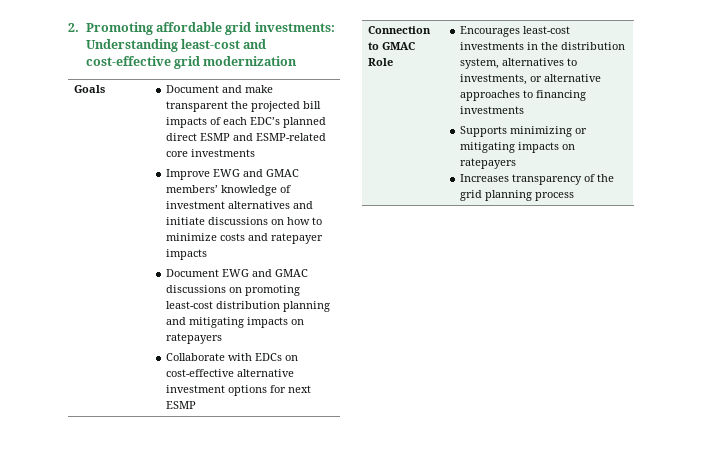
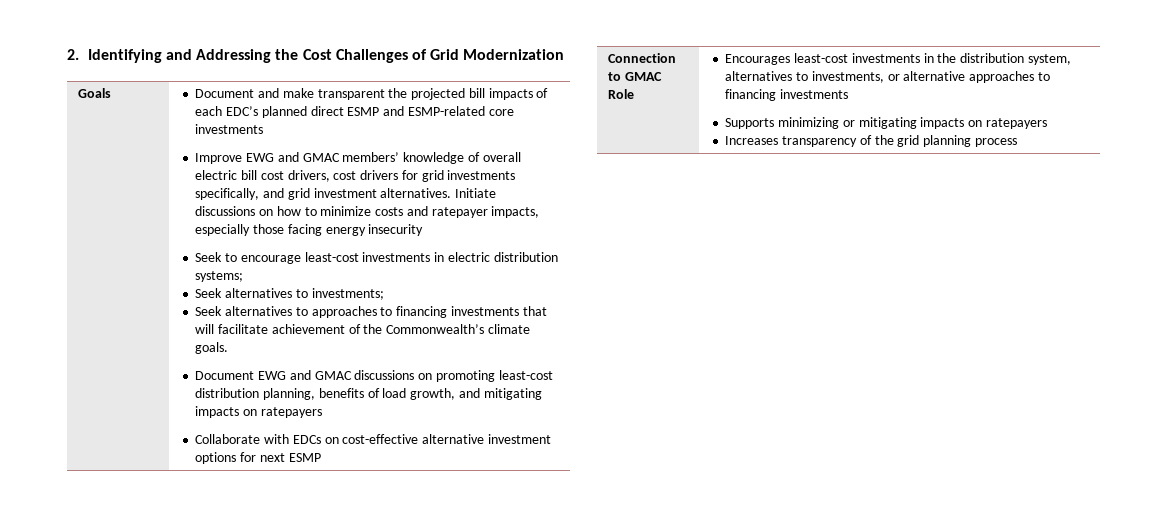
[85,22,335,35] [85,39,267,52] [85,56,298,69] Promoting affordable grid investments: Understanding least-cost and cost-effective grid modernization -> [87,49,565,63] Identifying and Addressing the Cost Challenges of Grid Modernization
[166,201,314,209] [166,217,206,225] investment alternatives and initiate -> [482,152,521,162] [195,170,516,182] [195,188,497,200] overall electric bill cost drivers, cost drivers for grid investments specifically, and grid investment alternatives. Initiate
[166,249,208,260] impacts -> [491,206,540,218] [195,224,424,236] [195,252,558,264] [195,271,244,282] [195,288,384,300] [195,306,547,318] [195,324,530,334] [195,342,229,354] impacts, especially those facing energy insecurity // Seek to encourage least-cost investments in electric distribution systems; // Seek alternatives to investments; // Seek alternatives to approaches to financing investments that will facilitate achievement of the Commonwealth’s climate goals.
[283,301,331,312] planning -> [263,388,456,400] planning, benefits of load growth,

